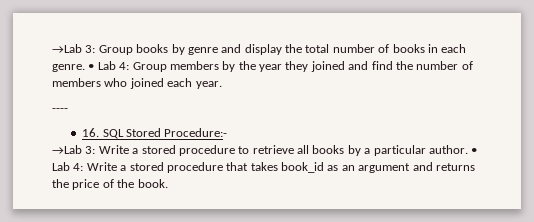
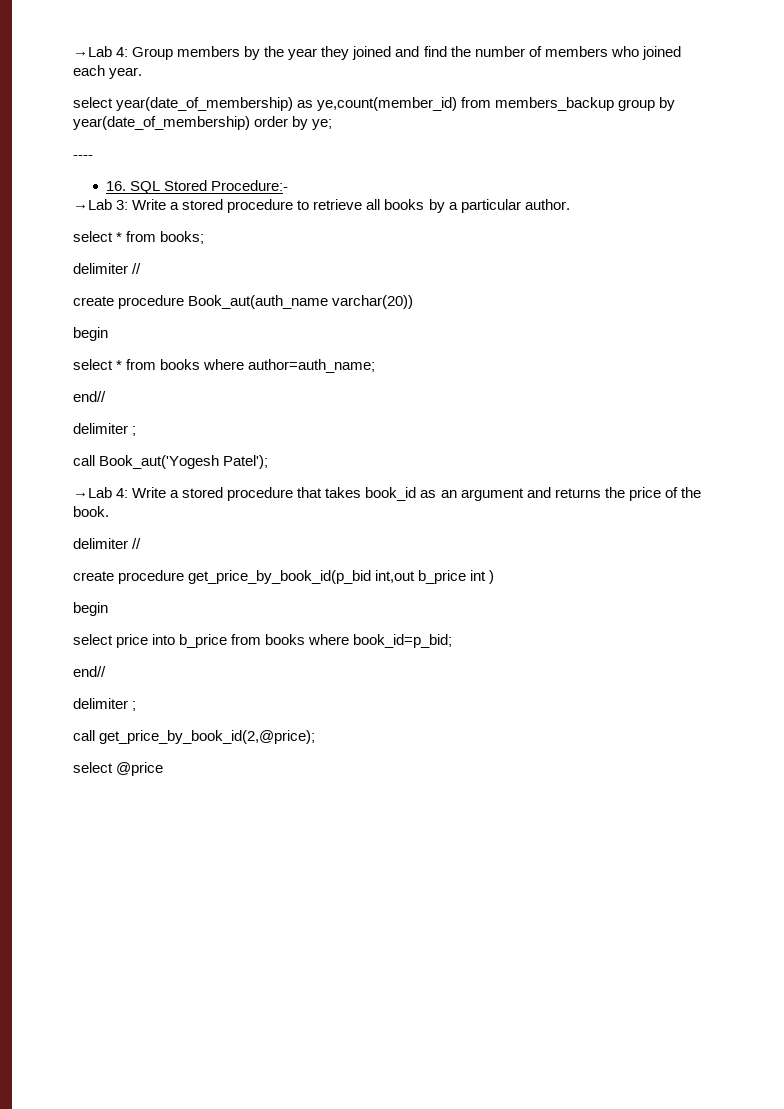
[52,44,467,55] [52,61,116,72] →Lab 3: Group books by genre and display the total number of books in each genre. • Lab -> [73,46,112,57] →Lab
(222, 85) none -> [73,97,676,111] [73,116,333,130] // select year(date_of_membership) as ye,count(member_id) from members_backup group by year(date_of_membership) order by ye;
[471,148,478,154] [52,162,70,171] • Lab -> [73,231,205,244] [73,263,142,274] [73,295,414,309] [73,327,108,341] [73,359,376,373] [73,391,106,402] [73,423,137,436] [73,455,269,469] [73,487,112,498] // select * from books; // delimiter // // create procedure Book_aut(auth_name varchar(20)) // begin // select * from books where author=auth_name; // end// // delimiter ; // call Book_aut('Yogesh Patel'); // →Lab
(168, 183) none -> [73,538,142,549] [73,570,495,584] [73,602,108,616] [73,634,453,648] [73,666,106,677] [73,698,137,711] [73,730,316,744] [73,762,164,776] // delimiter // // create procedure get_price_by_book_id(p_bid int,out b_price int ) // begin // select price into b_price from books where book_id=p_bid; // end// // delimiter ; // call get_price_by_book_id(2,@price); // select @price

